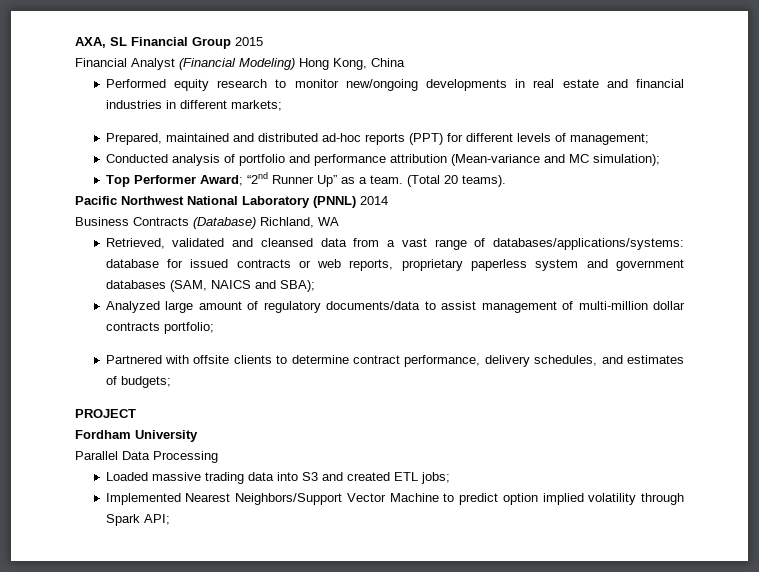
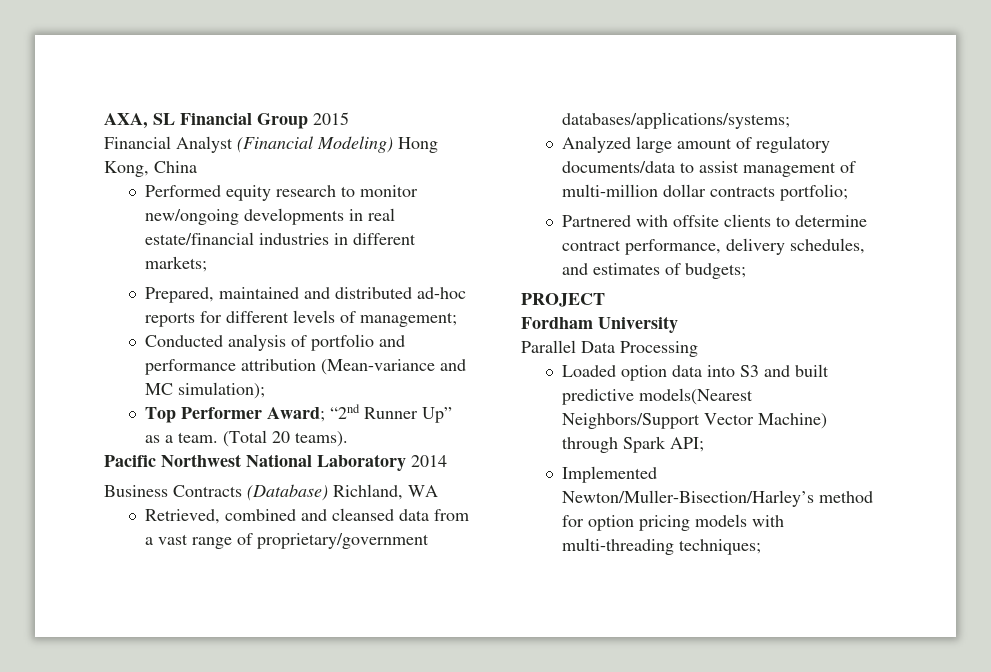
[562,79,684,88] estate and financial -> [144,232,254,245] estate/financial
[408,133,443,145] (PPT) -> (195, 319) none
[313,196,356,208] (PNNL) -> (406, 462) none
[172,238,225,247] validated -> [224,509,296,521] combined
[493,238,684,250] [105,259,684,271] [105,280,315,292] databases/applications/systems: database for issued contracts or web reports, proprietary paperless system and government databases (SAM, NAICS and SBA); -> [256,533,429,549] [561,112,790,129] proprietary/government databases/applications/systems;
[151,472,244,484] massive trading -> [620,365,667,381] option
[346,472,450,484] [105,493,684,505] [105,514,170,526] created ETL jobs; // Implemented Nearest Neighbors/Support Vector Machine to predict option implied volatility through Spark API; -> [794,364,829,377] [561,388,753,405] [561,413,827,429] [561,436,704,453] [561,466,657,483] [561,490,873,507] [561,514,784,531] [561,538,761,555] built predictive models(Nearest Neighbors/Support Vector Machine) through Spark API; // Implemented Newton/Muller-Bisection/Harley’s method for option pricing models with multi-threading techniques;

